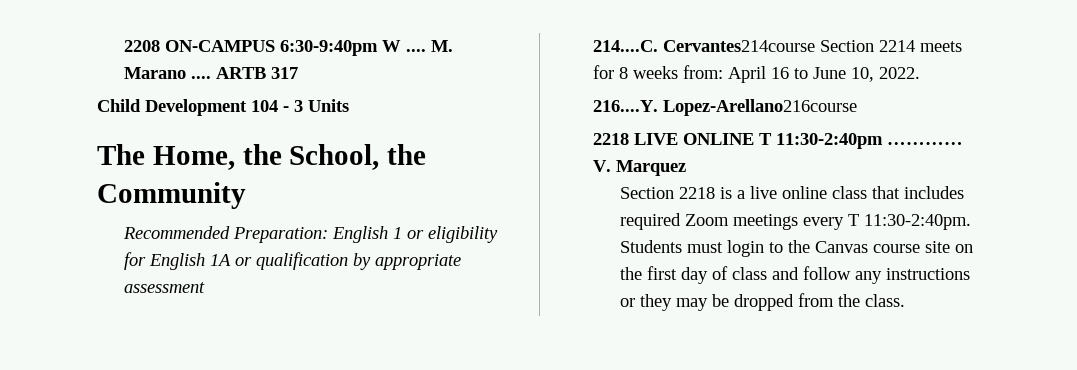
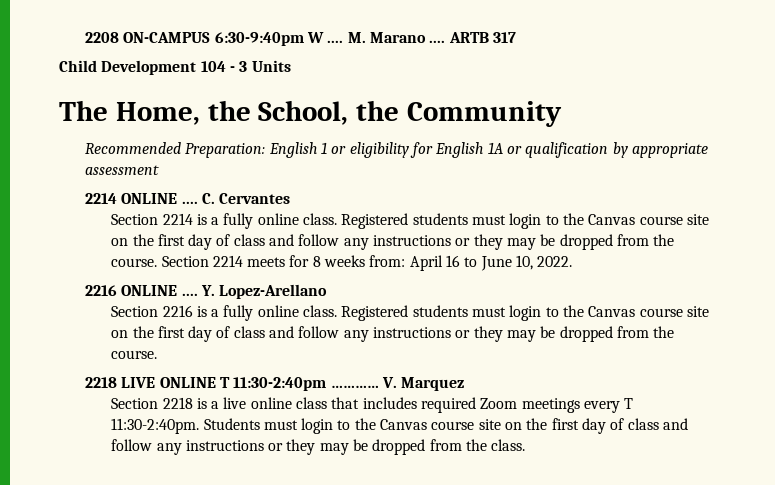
[593,40,816,52] 214....C. Cervantes214course -> [85,193,291,204] [111,213,709,229] [111,234,675,250] [111,258,158,267] 2214 ONLINE .... C. Cervantes // Section 2214 is a fully online class. Registered students must login to the Canvas course site on the first day of class and follow any instructions or they may be dropped from the course.
[593,99,858,116] 216....Y. Lopez-Arellano216course -> [85,284,328,299] [111,305,709,321] [111,326,675,342] [111,350,158,359] 2216 ONLINE .... Y. Lopez-Arellano // Section 2216 is a fully online class. Registered students must login to the Canvas course site on the first day of class and follow any instructions or they may be dropped from the course.

